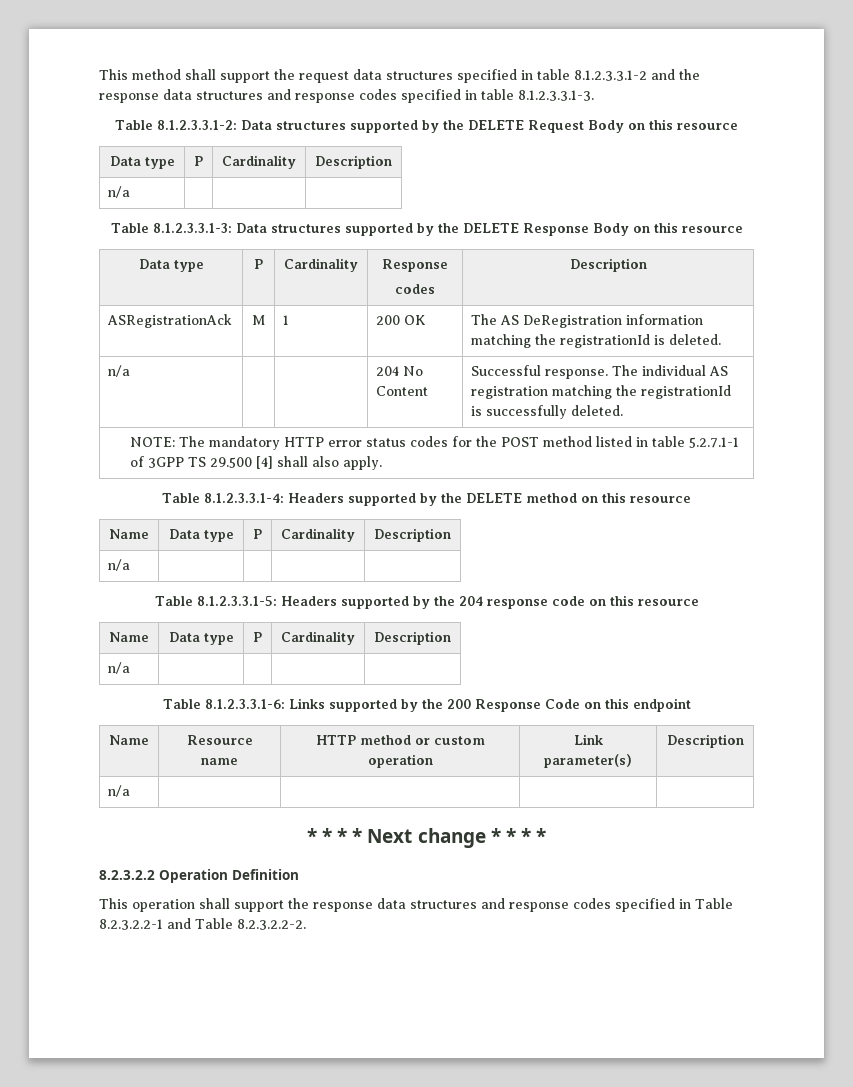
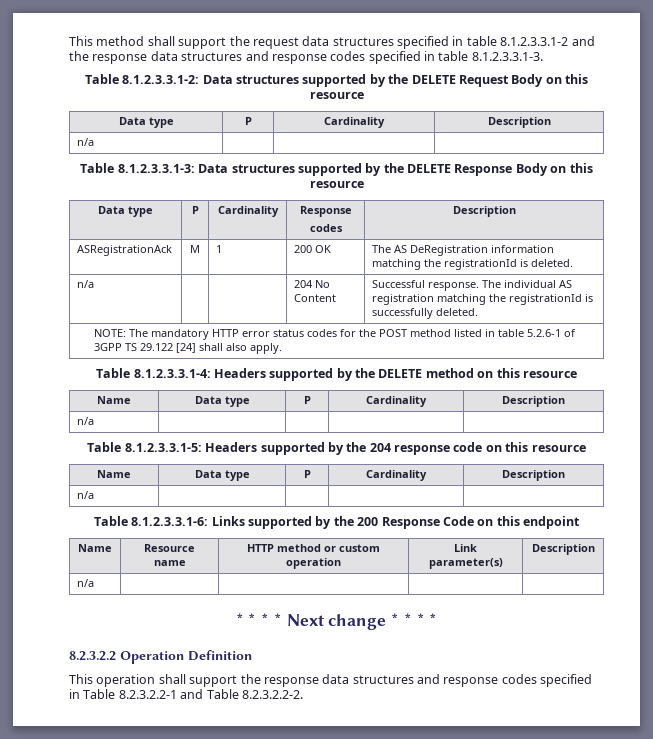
[689,437,740,448] 5.2.7.1-1 -> [527,329,562,337] 5.2.6-1
[210,456,274,469] 29.500 [4] -> [140,343,197,353] 29.122 [24]

